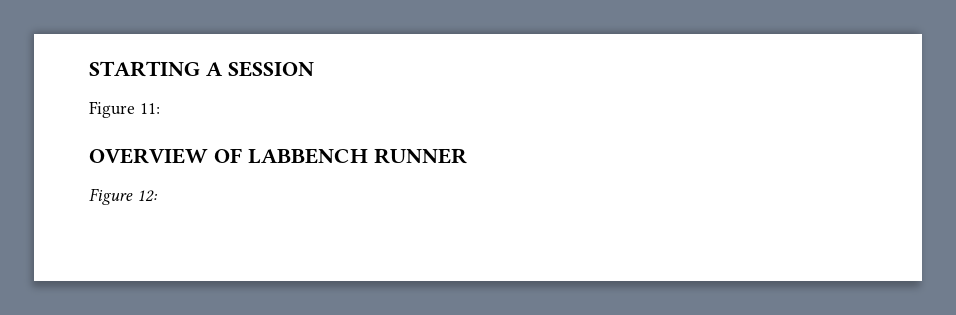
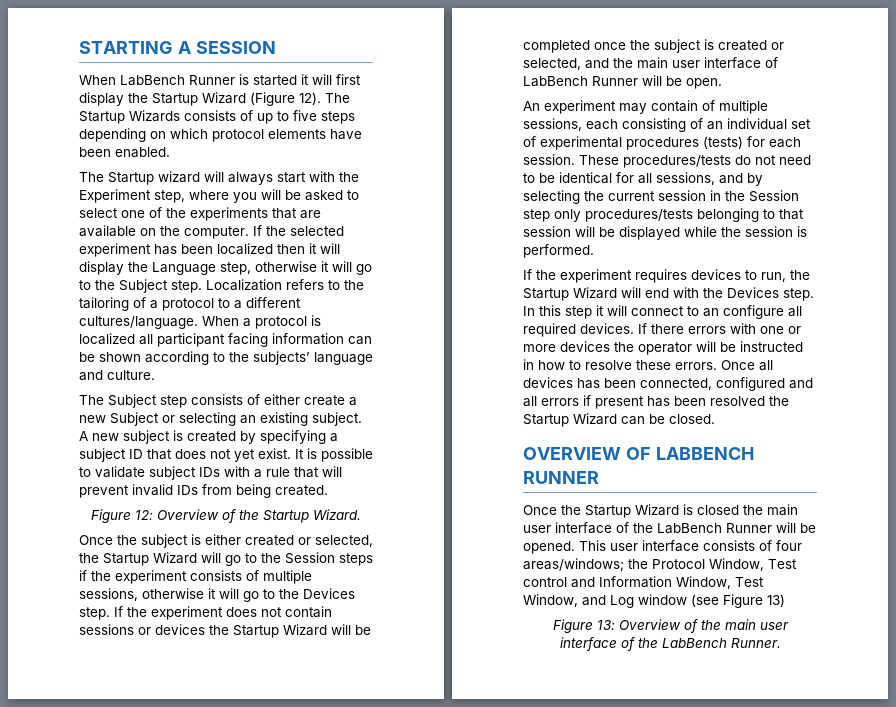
[89,101,160,118] [89,148,467,164] [89,188,158,205] Figure 11: // OVERVIEW OF LABBENCH RUNNER // Figure 12: -> [79,74,361,86] [79,92,350,106] [79,110,355,124] [79,128,362,142] [79,147,170,158] [79,171,359,185] [79,189,359,203] [79,207,321,221] [79,225,344,239] [79,243,340,257] [79,261,372,275] [79,279,364,293] [79,297,301,311] [79,315,321,329] [79,333,372,347] [79,351,373,365] [79,370,155,381] [79,394,357,408] [79,412,362,426] [79,430,338,444] [79,448,373,462] [79,466,342,480] [79,484,328,498] [91,509,361,523] [79,534,373,548] [79,552,373,566] [79,570,312,584] [79,588,355,602] [79,606,332,620] [79,624,371,638] [523,39,784,53] [523,57,778,70] [523,75,722,89] [523,100,768,114] [523,118,811,132] [523,136,801,150] [523,154,811,168] [523,172,763,186] [523,190,799,204] [523,208,804,222] [523,226,807,240] [523,244,594,258] [523,269,810,283] [523,287,814,301] [523,305,802,319] [523,323,801,337] [523,341,803,355] [523,359,773,371] [523,377,813,391] [523,395,789,409] [523,413,715,427] [523,447,754,460] [523,471,599,484] [523,504,798,518] [523,522,816,534] [523,540,802,554] [523,558,797,572] [523,576,764,589] [523,594,785,608] [552,619,789,633] [559,637,781,651] When LabBench Runner is started it will first display the Startup Wizard (Figure 12). The Startup Wizards consists of up to five steps depending on which protocol elements have been enabled. // The Startup wizard will always start with the Experiment step, where you will be asked to select one of the experiments that are available on the computer. If the selected experiment has been localized then it will display the Language step, otherwise it will go to the Subject step. Localization refers to the tailoring of a protocol to a different cultures/language. When a protocol is localized all participant facing information can be shown according to the subjects’ language and culture. // The Subject step consists of either create a new Subject or selecting an existing subject. A new subject is created by specifying a subject ID that does not yet exist. It is possible to validate subject IDs with a rule that will prevent invalid IDs from being created. // Figure 12: Overview of the Startup Wizard. // Once the subject is either created or selected, the Startup Wizard will go to the Session steps if the experiment consists of multiple sessions, otherwise it will go to the Devices step. If the experiment does not contain sessions or devices the Startup Wizard will be completed once the subject is created or selected, and the main user interface of LabBench Runner will be open. // An experiment may contain of multiple sessions, each consisting of an individual set of experimental procedures (tests) for each session. These procedures/tests do not need to be identical for all sessions, and by selecting the current session in the Session step only procedures/tests belonging to that session will be displayed while the session is performed. // If the experiment requires devices to run, the Startup Wizard will end with the Devices step. In this step it will connect to an configure all required devices. If there errors with one or more devices the operator will be instructed in how to resolve these errors. Once all devices has been connected, configured and all errors if present has been resolved the Startup Wizard can be closed. // OVERVIEW OF LABBENCH RUNNER // Once the Startup Wizard is closed the main user interface of the LabBench Runner will be opened. This user interface consists of four areas/windows; the Protocol Window, Test control and Information Window, Test Window, and Log window (see Figure 13) // Figure 13: Overview of the main user interface of the LabBench Runner.

